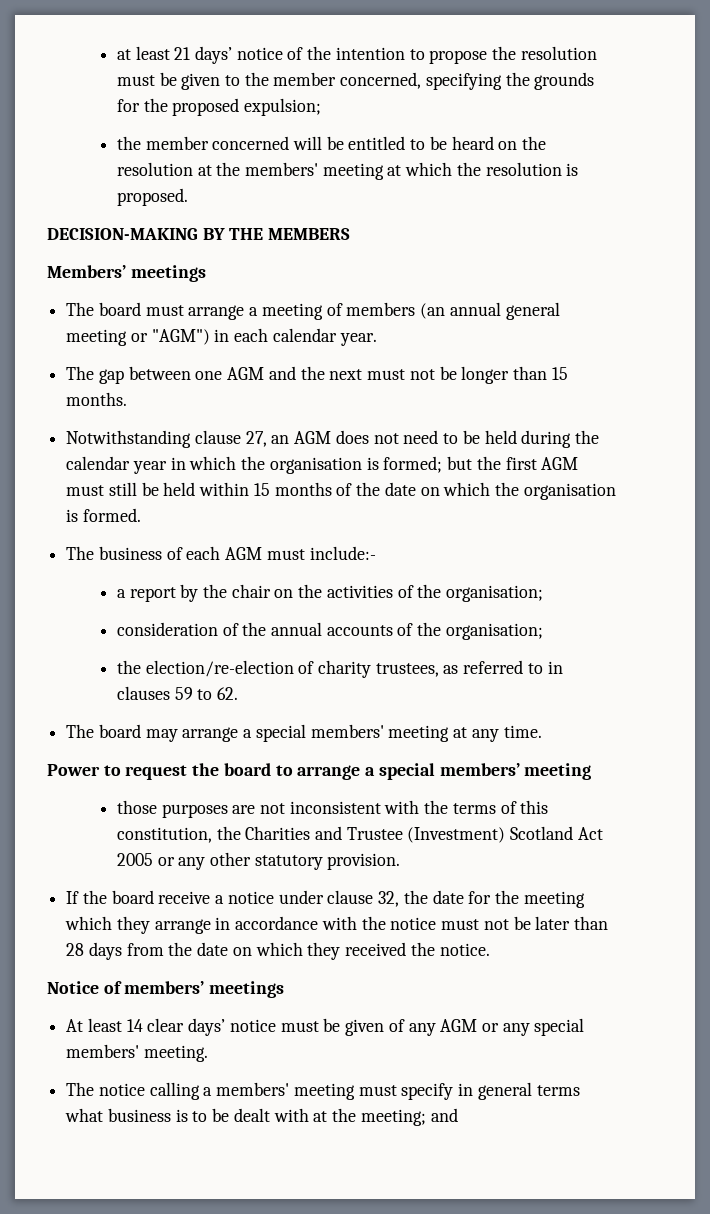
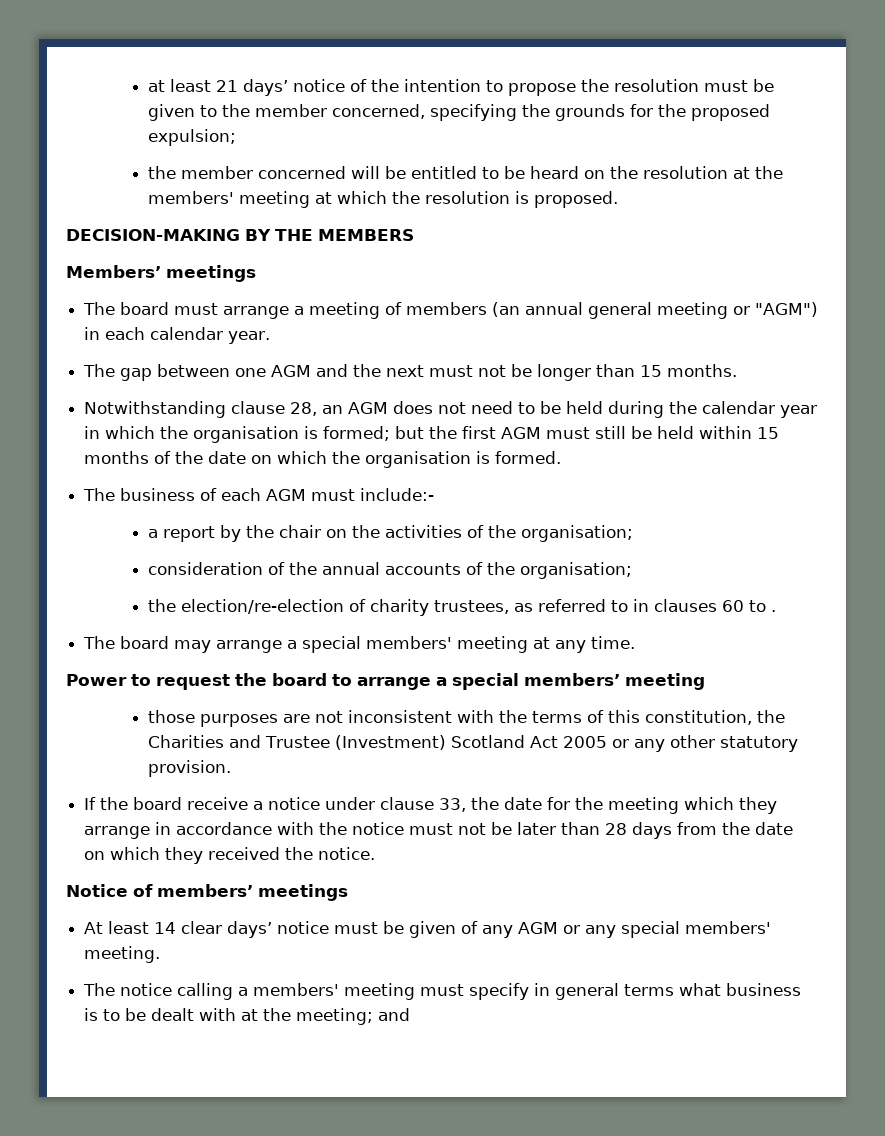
[245,431,267,447] 27, -> [290,402,318,416] 28,
[174,687,239,700] 59 to 62. -> [721,600,776,612] 60 to .
[378,891,400,907] 32, -> [439,798,467,812] 33,

